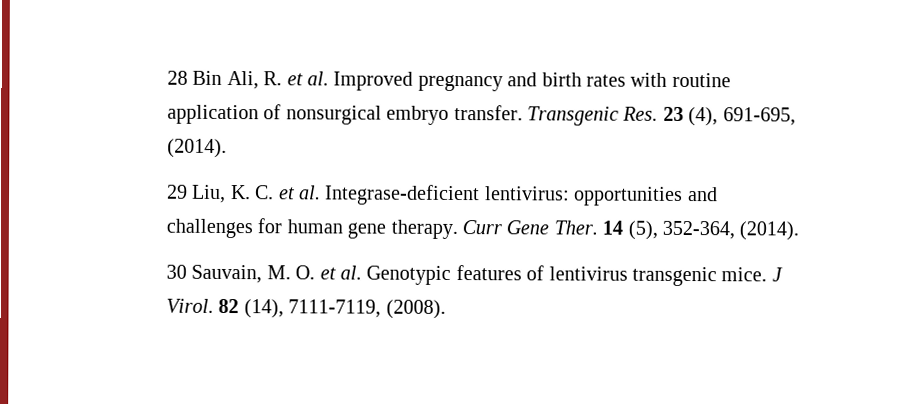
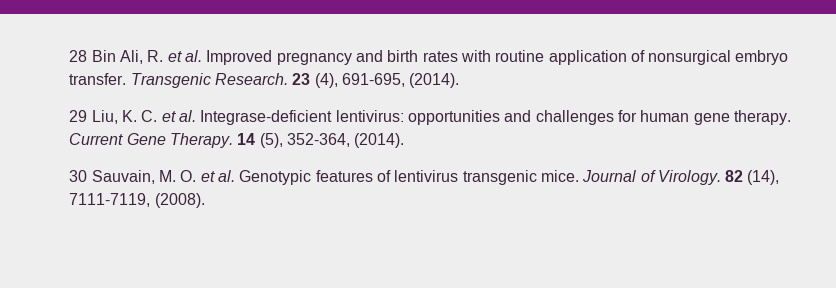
[622,106,659,121] Res. -> [214,73,288,85] Research.
[461,220,598,235] Curr Gene Ther. -> [69,133,233,148] Current Gene Therapy.
[771,267,783,282] [165,298,214,313] J Virol. -> [582,170,721,185] Journal of Virology.

